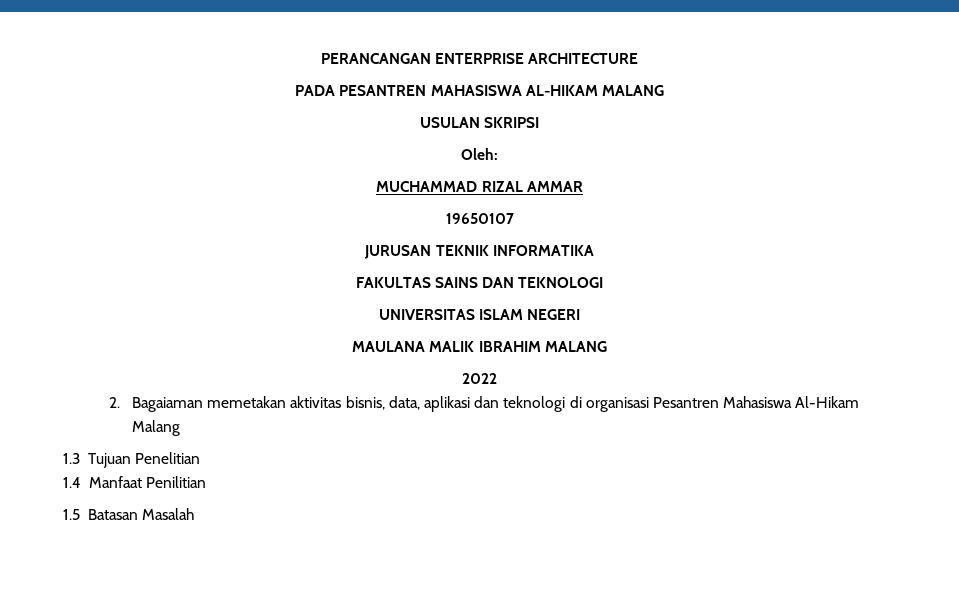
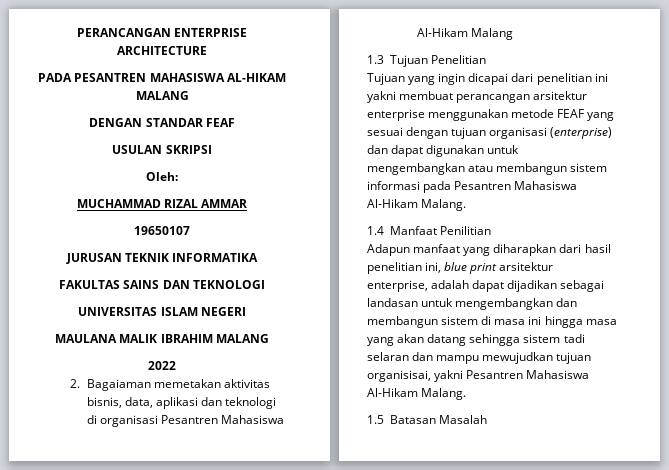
(664, 90) none -> [89,118,235,127] // DENGAN STANDAR FEAF
[63,476,206,488] 1.4 Manfaat Penilitian -> [367,73,608,85] [367,91,588,103] [367,109,615,121] [367,127,613,139] [367,145,520,157] [367,163,608,175] [367,181,578,193] [367,199,467,211] [367,226,491,235] [367,244,611,256] [367,262,554,274] [367,280,605,292] [367,298,578,310] [367,316,617,328] [367,334,585,346] [367,352,592,364] [367,370,590,382] [367,388,467,400] Tujuan yang ingin dicapai dari penelitian ini yakni membuat perancangan arsitektur enterprise menggunakan metode FEAF yang sesuai dengan tujuan organisasi (enterprise) dan dapat digunakan untuk mengembangkan atau membangun sistem informasi pada Pesantren Mahasiswa Al-Hikam Malang. // 1.4 Manfaat Penilitian // Adapun manfaat yang diharapkan dari hasil penelitian ini, blue print arsitektur enterprise, adalah dapat dijadikan sebagai landasan untuk mengembangkan dan membangun sistem di masa ini hingga masa yang akan datang sehingga sistem tadi selaran dan mampu mewujudkan tujuan organisisai, yakni Pesantren Mahasiswa Al-Hikam Malang.

